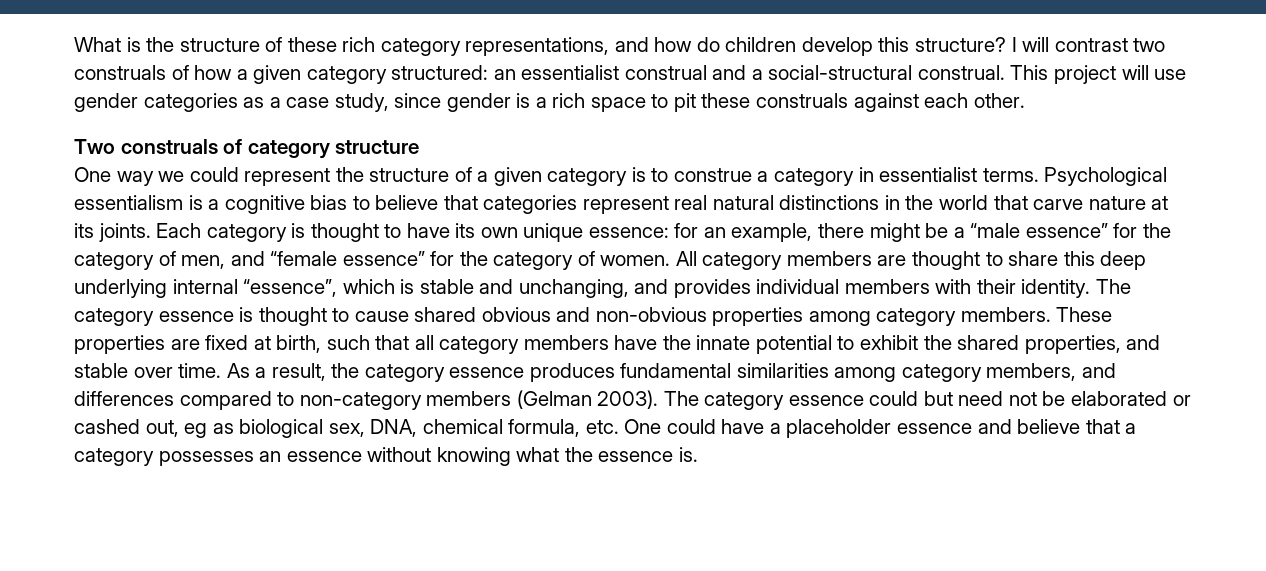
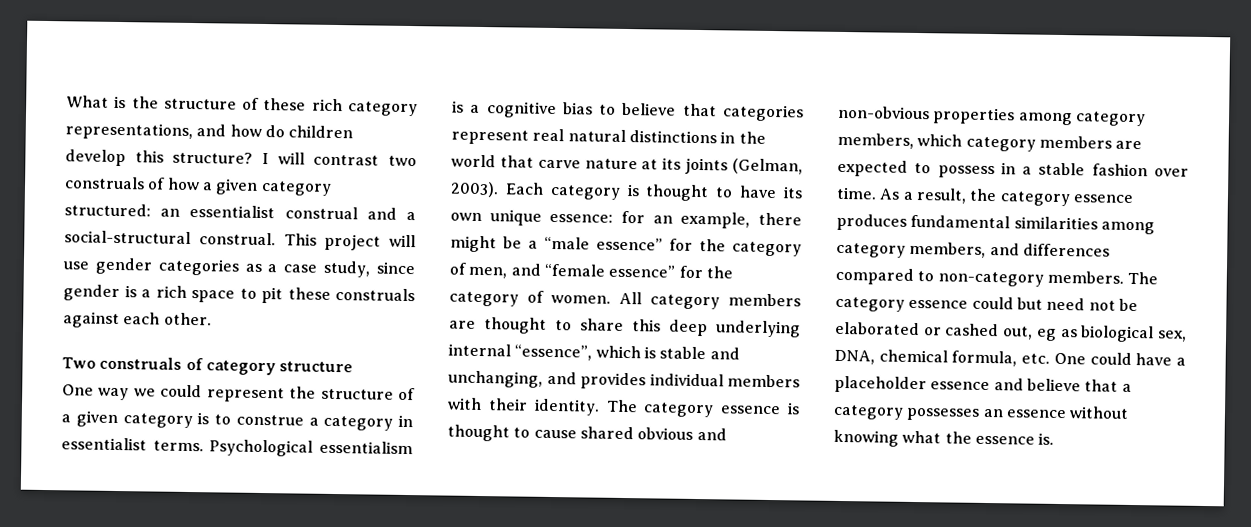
[98,223,151,242] joints. -> [685,157,803,175] [450,181,499,198] joints (Gelman, 2003).
[960,307,1113,322] [74,335,1161,354] [74,363,128,378] members. These properties are fixed at birth, such that all category members have the innate potential to exhibit the shared properties, and stable -> [837,132,1143,152] [837,159,1148,179] members, which category members are expected to possess in a stable fashion
[426,390,659,409] members (Gelman 2003). -> [1046,270,1124,284] members.

